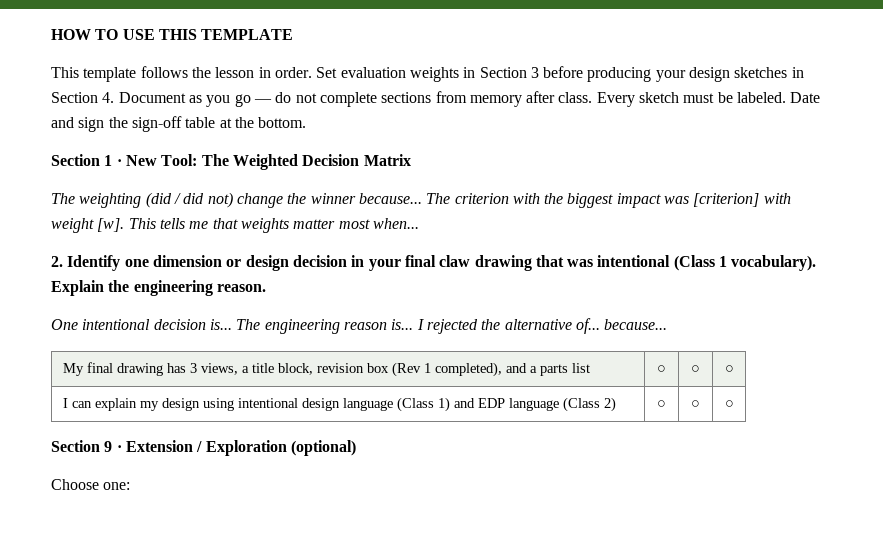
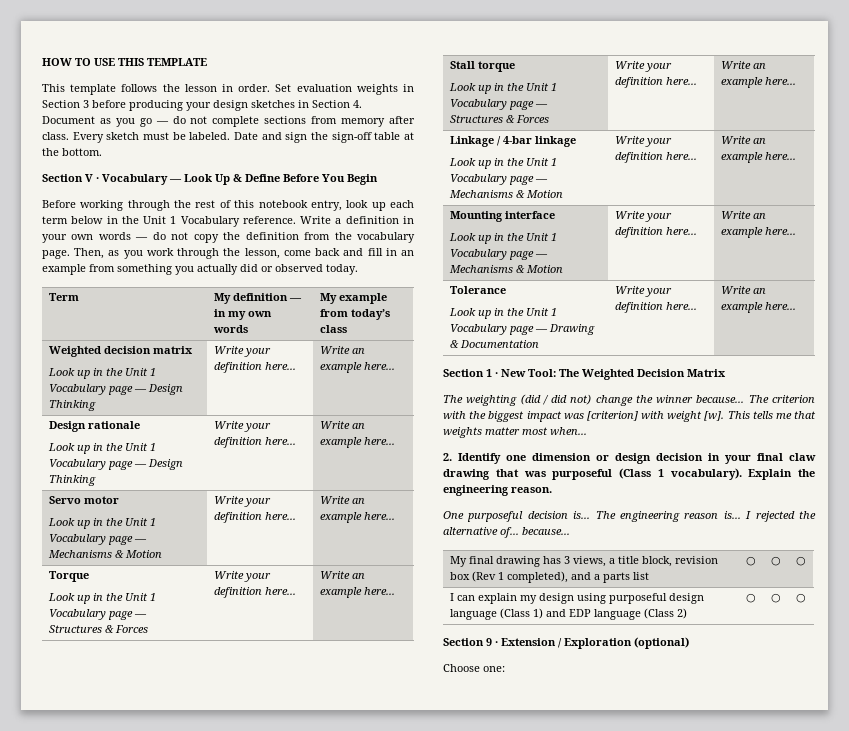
(307, 122) none -> [42,174,378,185] [42,200,415,211] [42,216,414,227] [42,232,415,243] [42,248,414,259] [42,264,358,275] [49,293,80,301] [214,293,303,304] [214,309,273,320] [213,325,249,333] [320,293,388,304] [320,309,391,320] [320,325,348,333] [49,346,194,357] [48,368,157,379] [49,384,184,395] [49,400,97,411] [214,346,272,357] [214,362,297,373] [320,346,366,354] [320,362,396,373] [49,421,141,432] [48,443,157,454] [49,459,184,470] [49,475,97,486] [214,421,272,432] [214,437,297,448] [320,421,366,429] [320,437,396,448] [49,496,120,504] [48,518,157,529] [49,534,148,545] [48,550,163,558] [214,496,272,507] [214,512,297,523] [320,496,366,504] [320,512,396,523] [49,571,90,582] [48,593,157,604] [49,609,148,620] [49,625,149,633] [214,571,272,582] [214,587,297,598] [320,571,366,579] [320,587,396,598] [450,61,516,72] [449,83,558,94] [450,99,549,110] [450,115,550,123] [615,61,673,72] [615,77,698,88] [721,61,767,69] [721,77,797,88] [450,136,577,147] [449,158,558,169] [450,174,549,185] [449,190,564,198] [615,136,673,147] [615,152,698,163] [721,136,767,144] [721,152,797,163] [450,211,556,222] [449,233,558,244] [450,249,549,260] [449,265,564,273] [615,211,673,222] [615,227,698,238] [721,211,767,219] [721,227,797,238] [450,286,507,294] [449,308,558,319] [450,324,596,335] [450,340,540,348] [615,286,673,297] [615,302,698,313] [721,286,767,294] [721,302,797,313] // Section V · Vocabulary — Look Up & Define Before You Begin // Before working through the rest of this notebook entry, look up each term below in the Unit 1 Vocabulary reference. Write a definition in your own words — do not copy the definition from the vocabulary page. Then, as you work through the lesson, come back and fill in an example from something you actually did or observed today. // Term | My definition — in my own words | My example from today’s class // Weighted decision matrix // Look up in the Unit 1 Vocabulary page — Design Thinking | Write your definition here... | Write an example here... // Design rationale // Look up in the Unit 1 Vocabulary page — Design Thinking | Write your definition here... | Write an example here... // Servo motor // Look up in the Unit 1 Vocabulary page — Mechanisms & Motion | Write your definition here... | Write an example here... // Torque // Look up in the Unit 1 Vocabulary page — Structures & Forces | Write your definition here... | Write an example here... // Stall torque // Look up in the Unit 1 Vocabulary page — Structures & Forces | Write your definition here... | Write an example here... // Linkage / 4-bar linkage // Look up in the Unit 1 Vocabulary page — Mechanisms & Motion | Write your definition here... | Write an example here... // Mounting interface // Look up in the Unit 1 Vocabulary page — Mechanisms & Motion | Write your definition here... | Write an example here... // Tolerance // Look up in the Unit 1 Vocabulary page — Drawing & Documentation | Write your definition here... | Write an example here...
[597,255,671,267] intentional -> [552,469,613,480] purposeful
[82,319,151,330] intentional -> [467,511,524,522] purposeful
[237,398,298,408] intentional -> [609,593,668,604] purposeful

